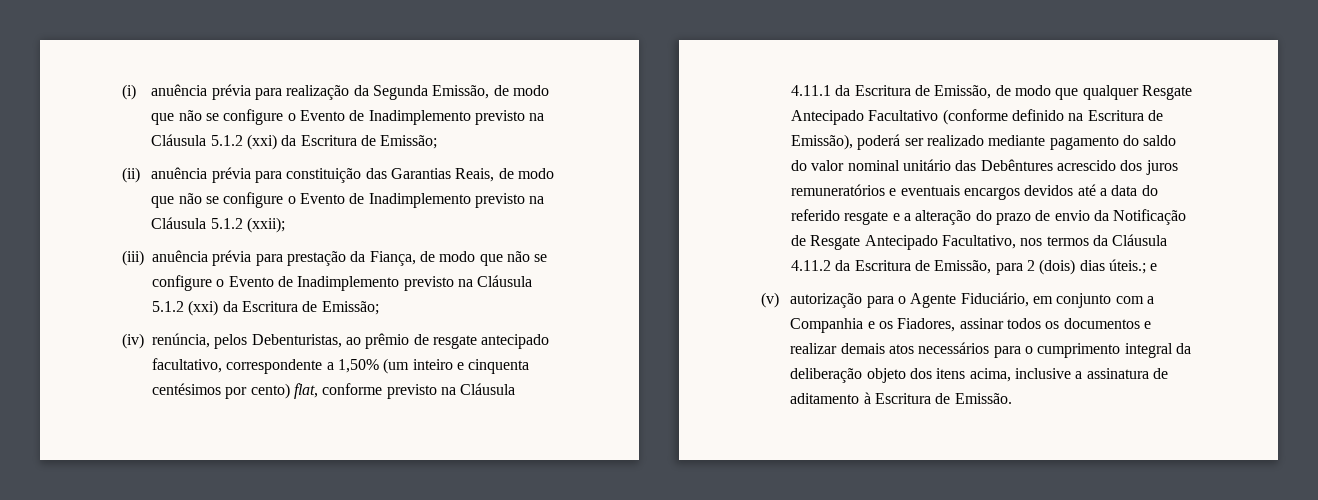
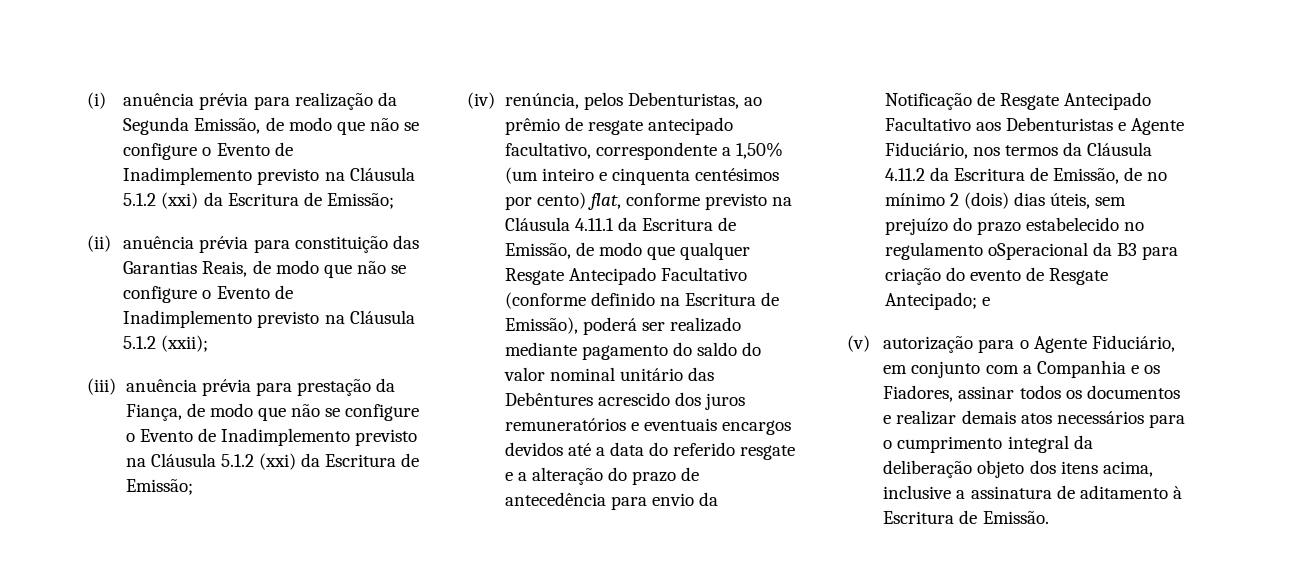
(1051, 215) none -> [504,492,647,510] antecedência para
[941,235,1016,249] Facultativo, -> [884,117,1185,135] [884,142,968,159] Facultativo aos Debenturistas e Agente Fiduciário,
[995,259,1146,275] para 2 (dois) dias úteis.; -> [1124,167,1168,181] [884,192,1127,209] [884,217,1145,235] [884,242,1179,260] [884,267,1109,285] [884,292,977,310] de no mínimo 2 (dois) dias úteis, sem prejuízo do prazo estabelecido no regulamento oSperacional da B3 para criação do evento de Resgate Antecipado;

